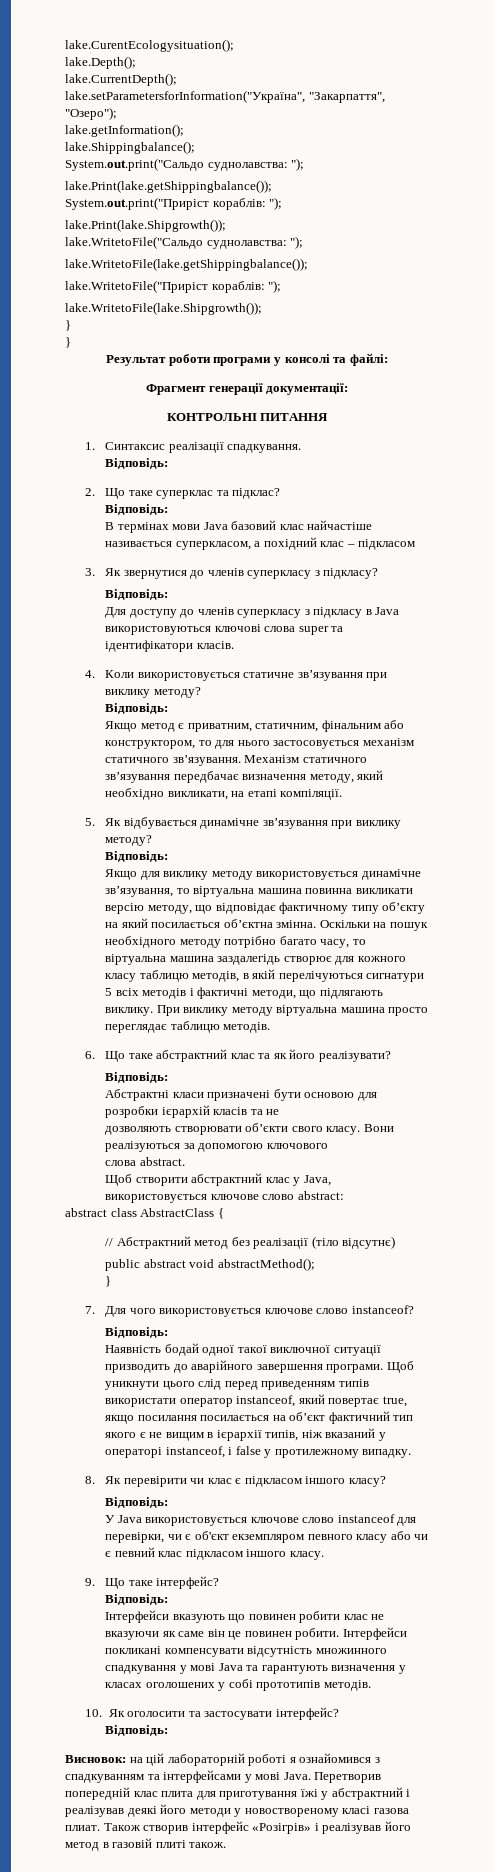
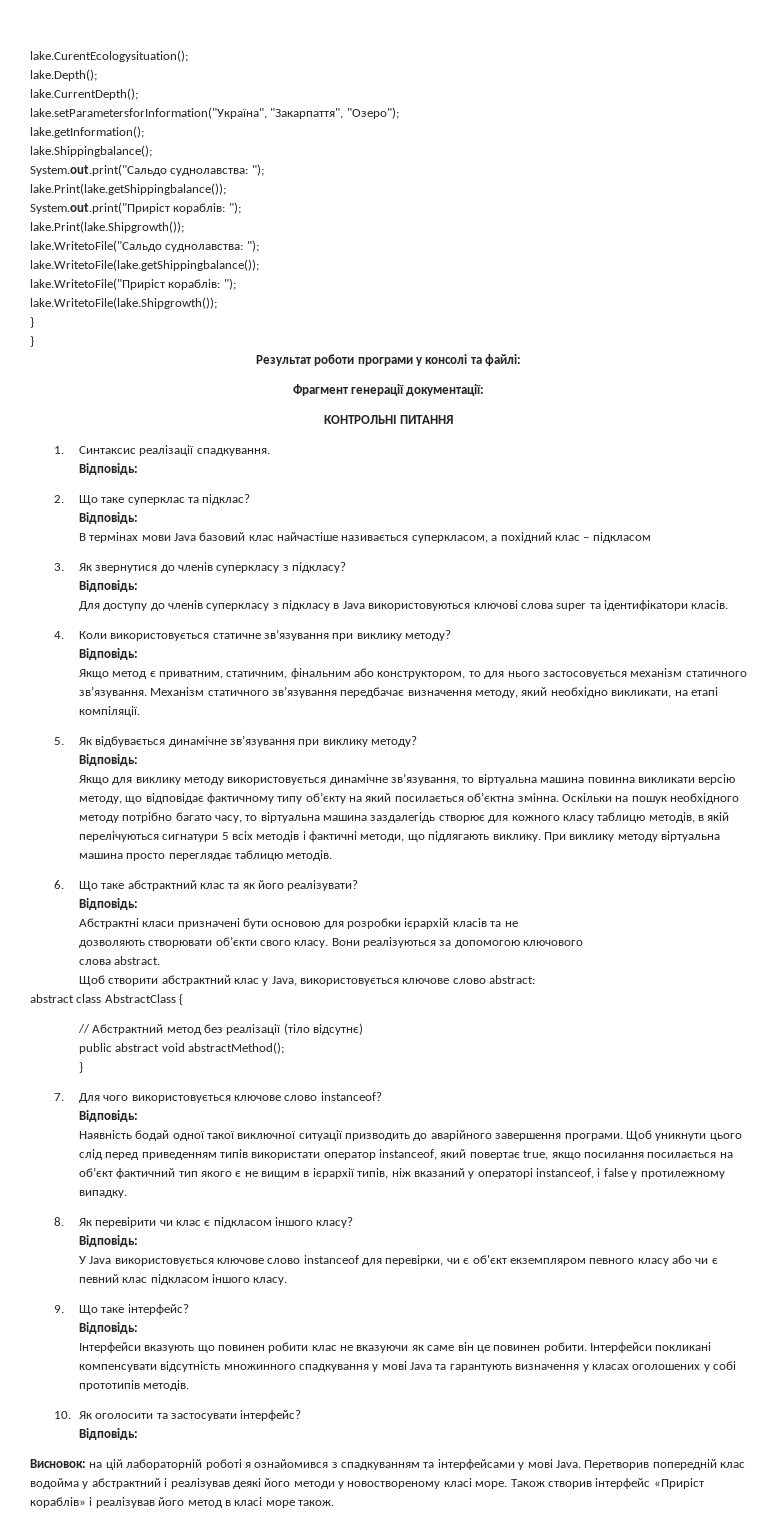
[161,1789,318,1800] плита для приготування їжі -> [30,1478,79,1489] водойма
[373,1808,409,1814] [65,1825,100,1831] газова плиат. -> [475,1481,508,1489] море.
[252,1823,312,1834] «Розігрів» -> [653,1478,704,1489] [30,1497,86,1508] «Приріст кораблів»
[112,1838,186,1848] газовій плиті -> [234,1497,295,1508] класі море

